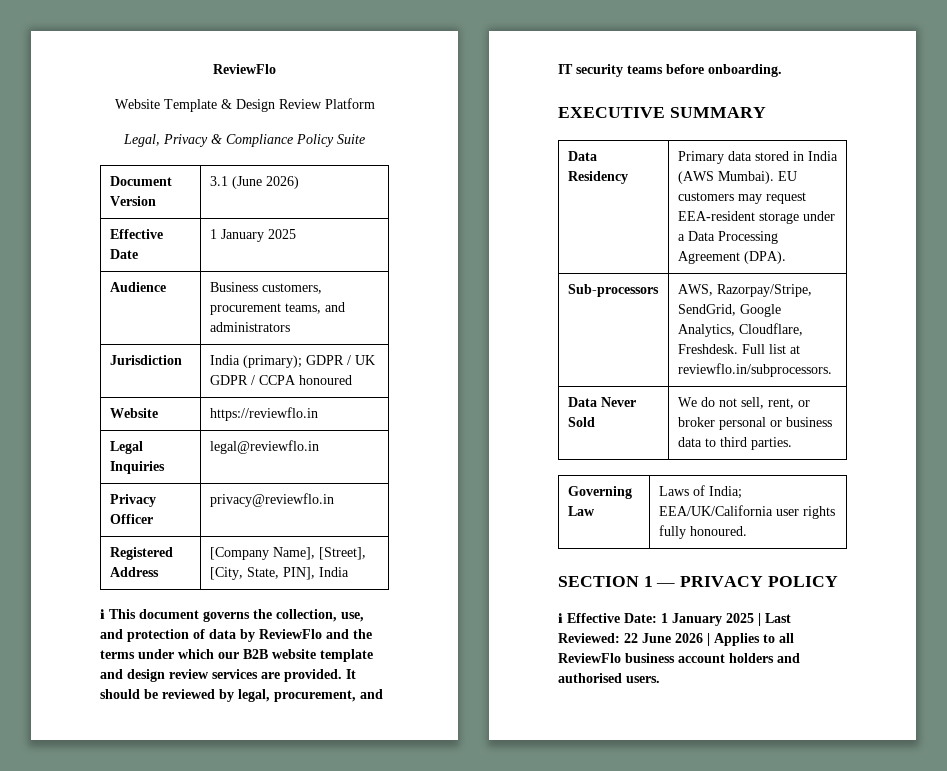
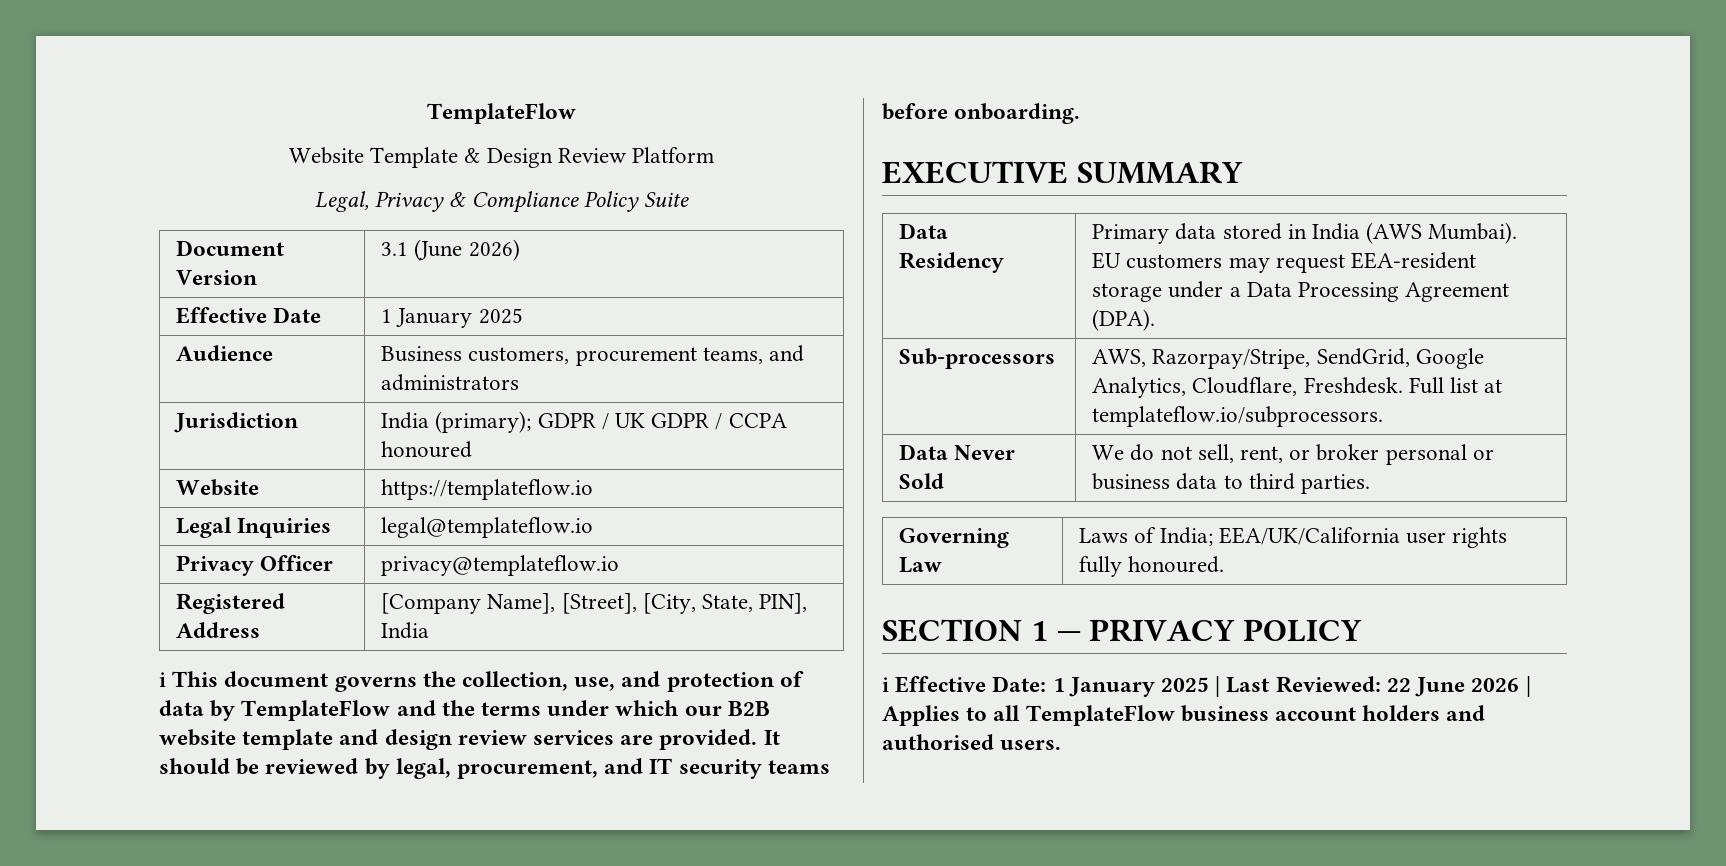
[213,64,276,74] ReviewFlo -> [427,103,576,124] TemplateFlow
[209,407,318,421] https://reviewflo.in -> [381,479,594,500] https://templateflow.io
[209,440,319,454] legal@reviewflo.in -> [381,517,594,538] legal@templateflow.io
[209,493,334,507] privacy@reviewflo.in -> [381,555,620,576] privacy@templateflow.io
[259,629,322,639] ReviewFlo -> [241,700,391,721] TemplateFlow
[677,363,832,377] reviewflo.in/subprocessors. -> [1092,406,1384,427] templateflow.io/subprocessors.
[558,653,621,663] ReviewFlo -> [1025,705,1175,726] TemplateFlow

